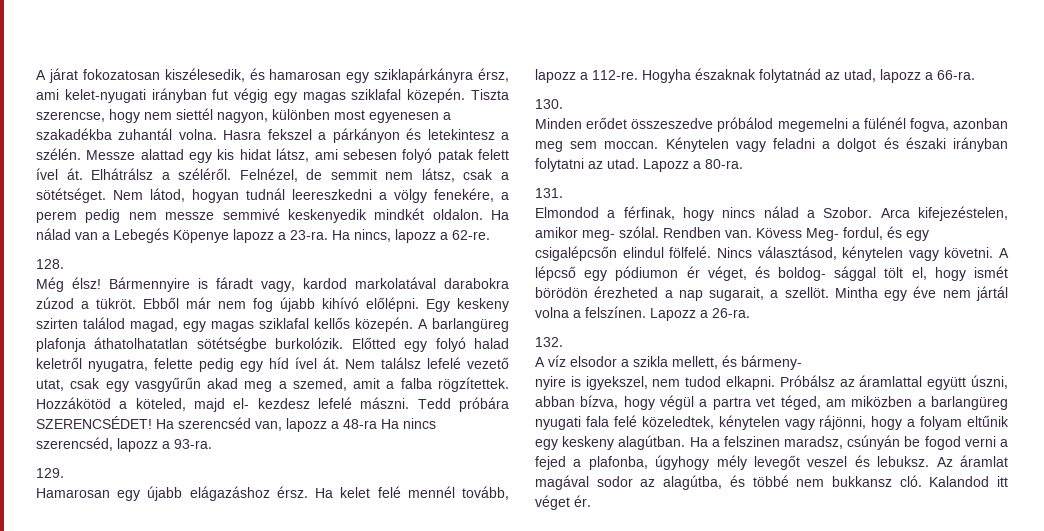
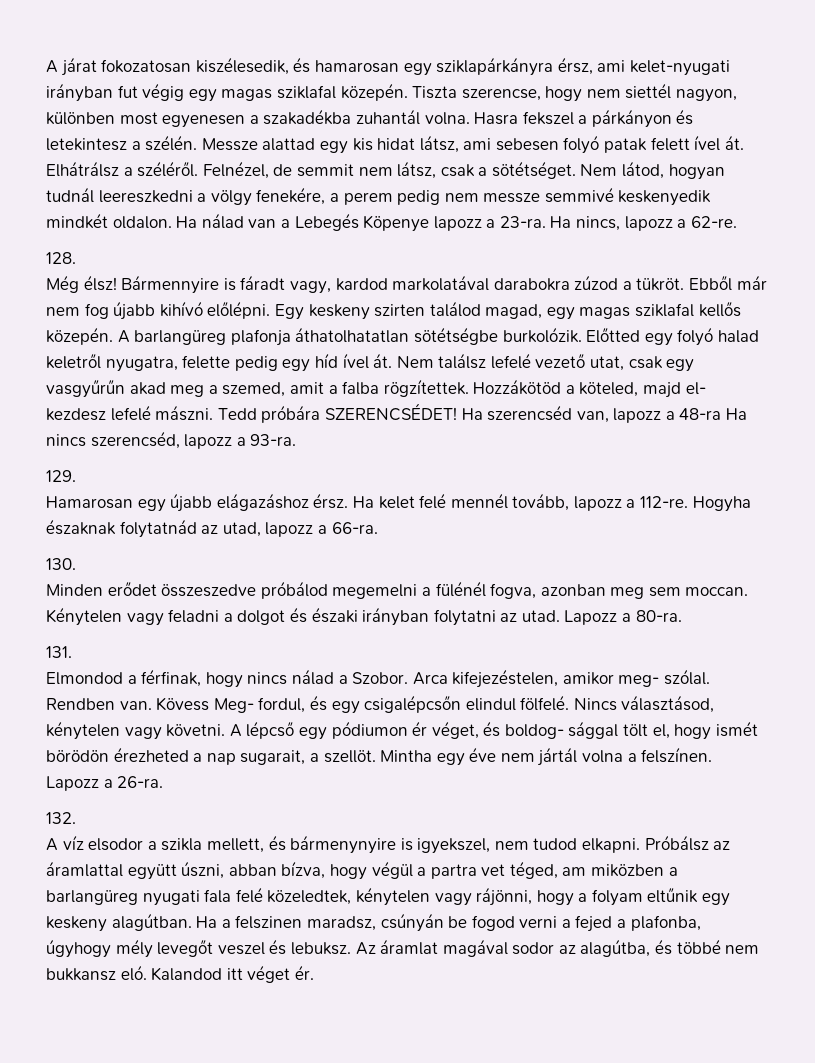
[741,355,802,370] [535,376,566,390] bármeny- // nyire -> [290,835,397,854] bármenynyire
[899,475,922,487] cló. -> [120,965,147,981] eló.

